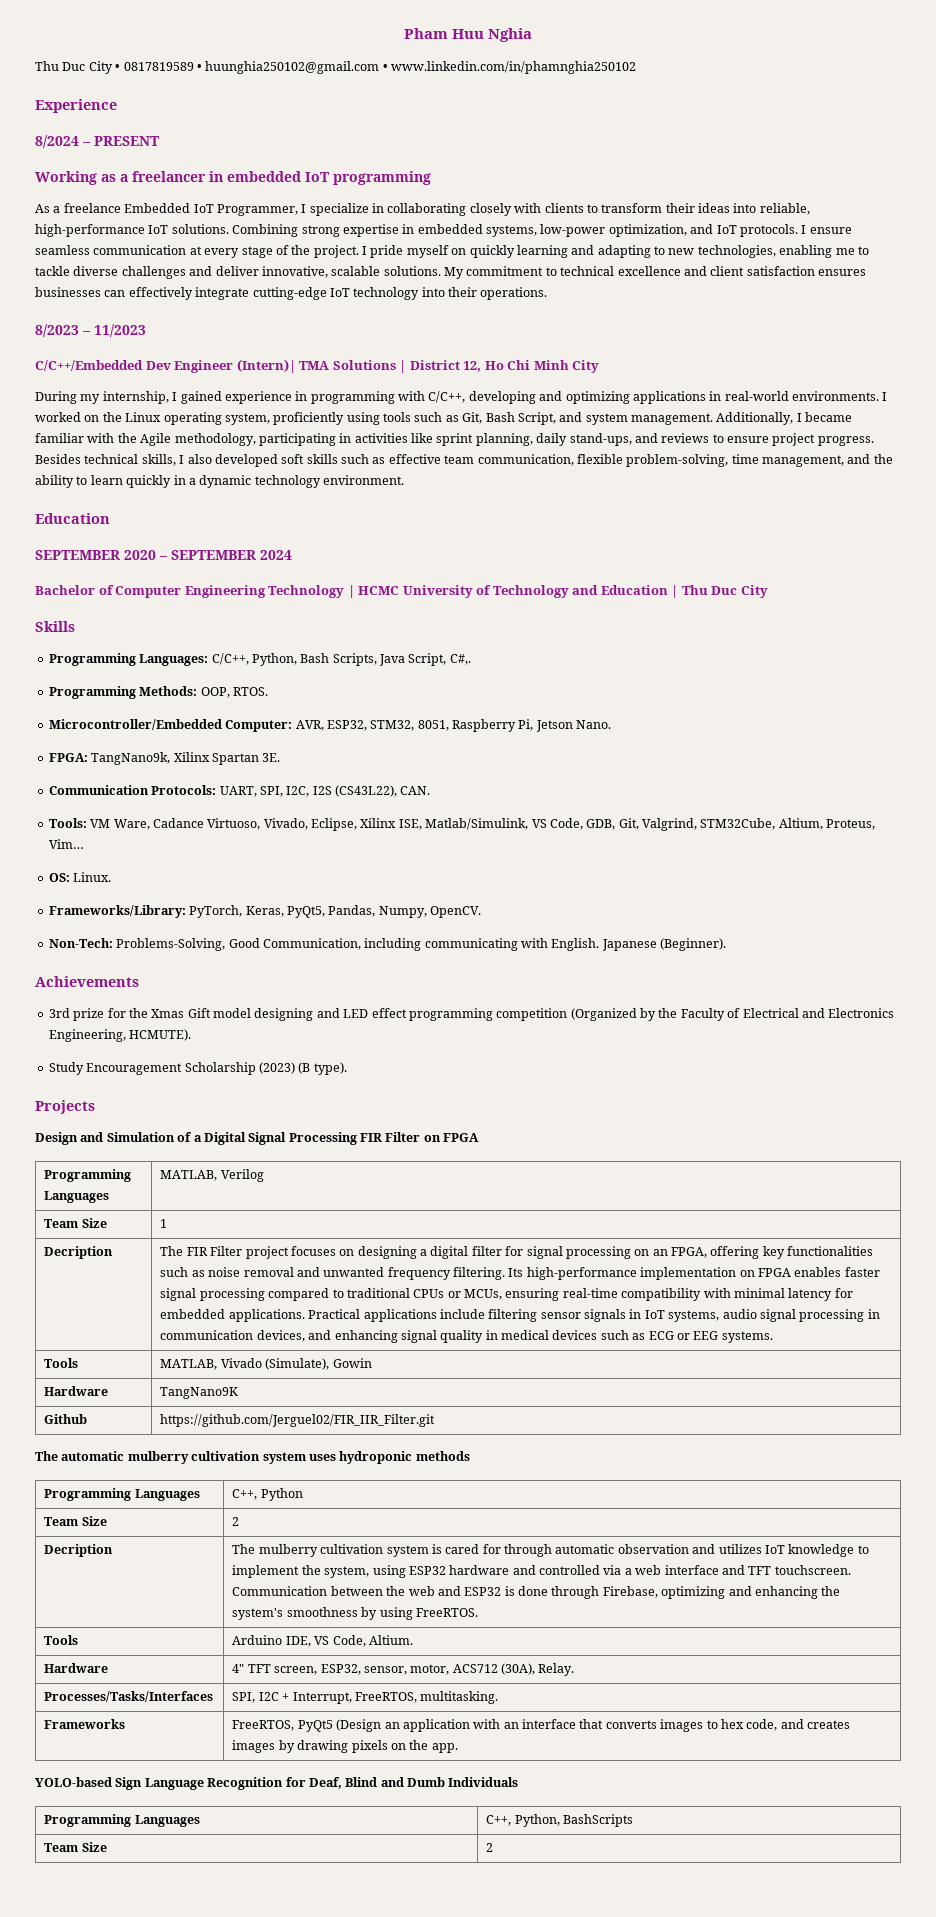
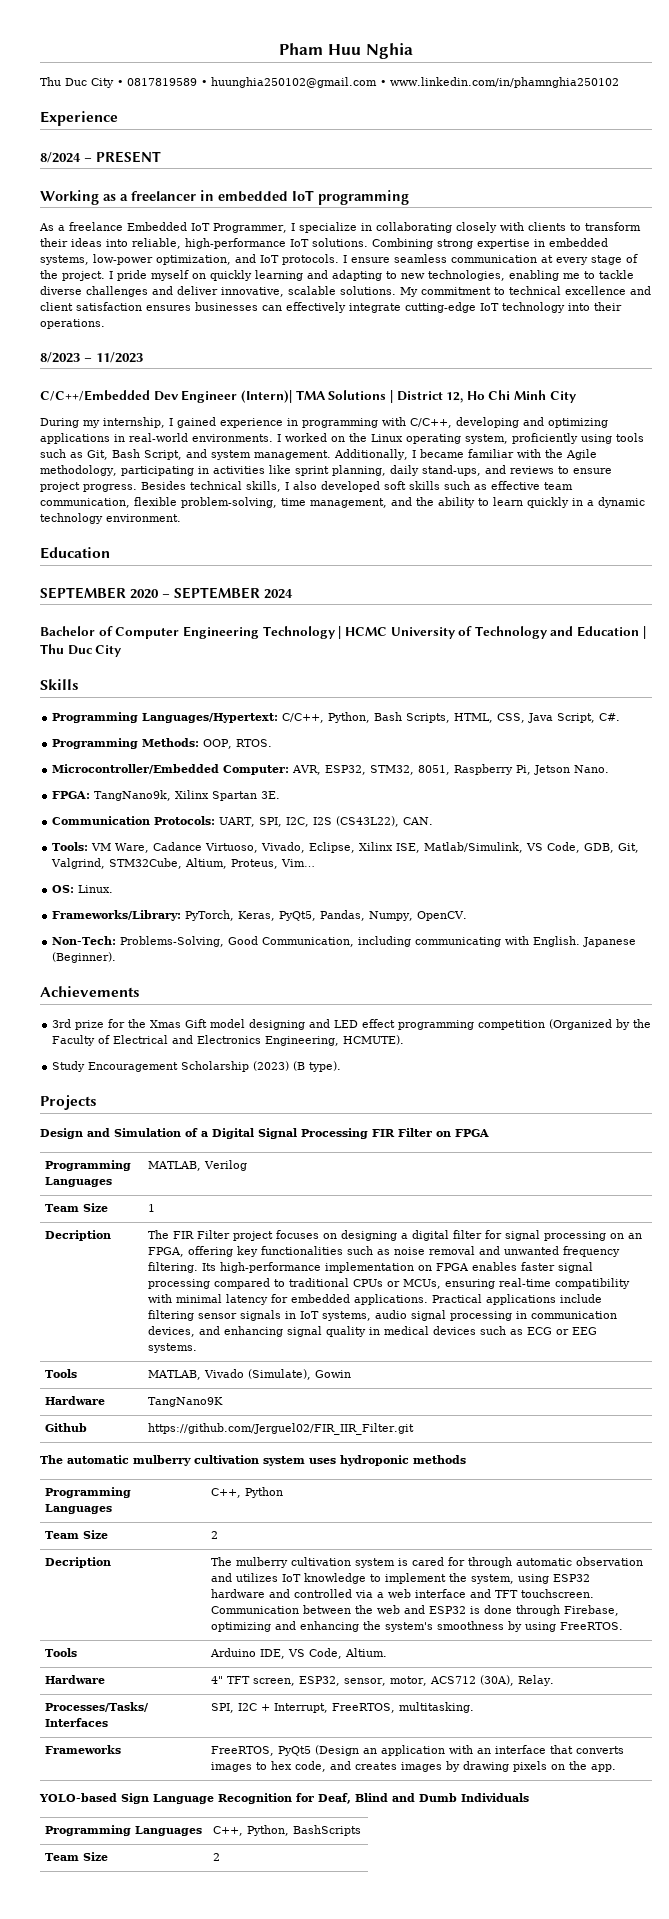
[139,654,209,666] Languages: -> [142,713,279,723] Languages/Hypertext:
(377, 659) none -> [454,713,526,723] HTML, CSS,
[449,654,471,665] C#,. -> [599,713,621,721] C#.

